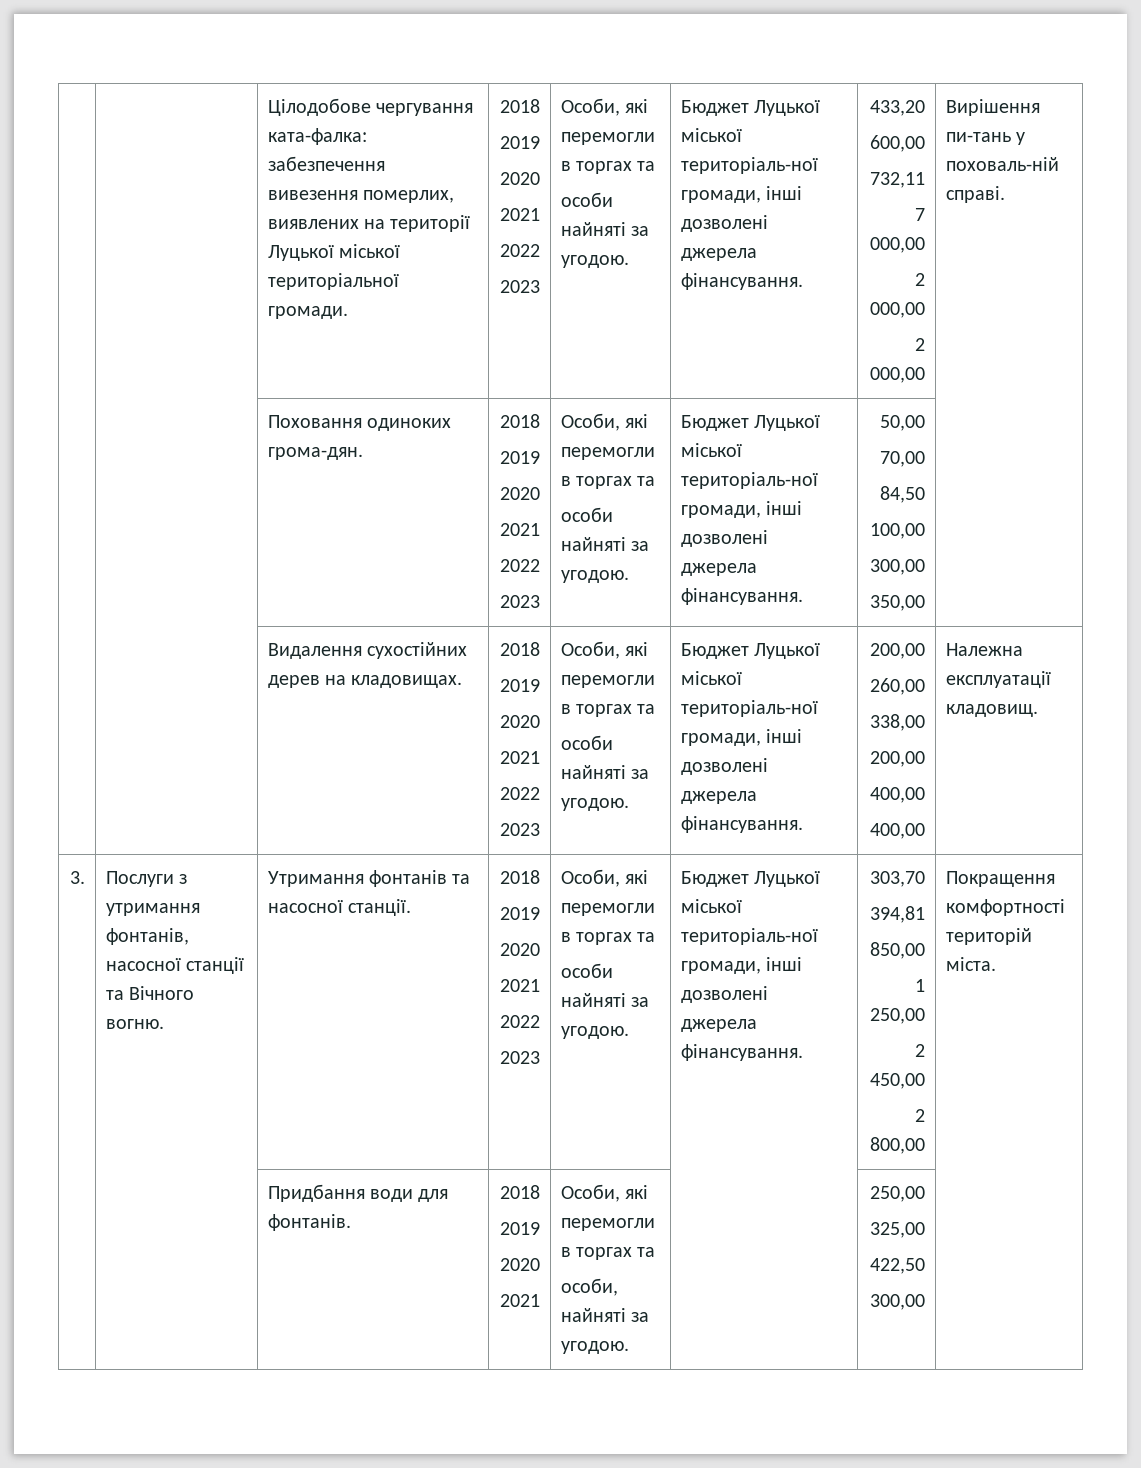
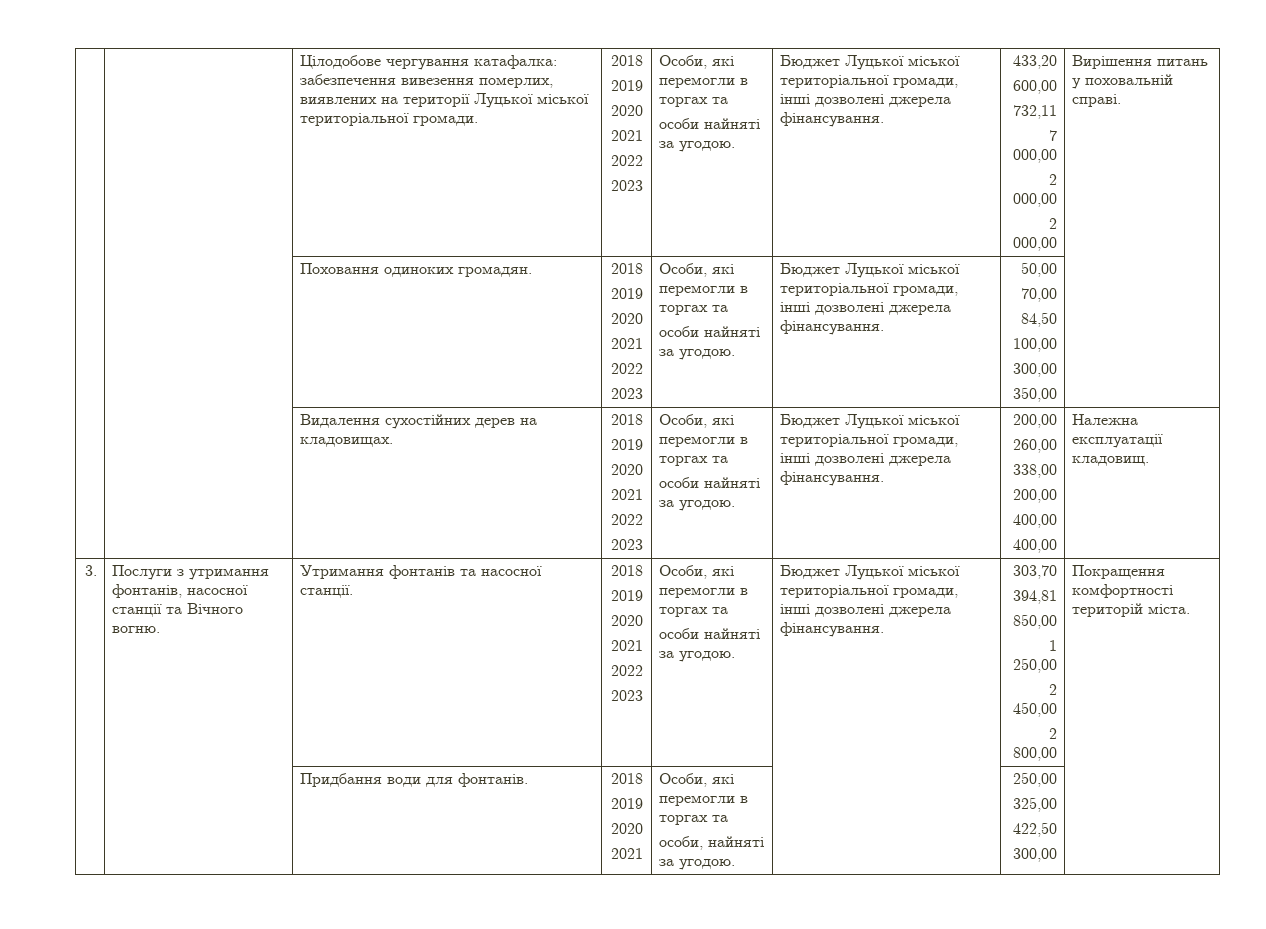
[267,128,367,145] ката-фалка: -> [474,55,558,69] катафалка:
[680,157,818,174] територіаль-ної -> [780,75,890,88] територіальної
[945,132,1025,145] [945,157,1059,171] пи-тань у поховаль-ній -> [1157,59,1209,66] [1072,74,1174,89] питань у поховальній
[267,447,363,460] грома-дян. -> [458,266,533,277] громадян.
[680,472,818,489] територіаль-ної -> [780,283,890,296] територіальної
[680,700,818,717] територіаль-ної -> [780,434,890,447] територіальної
[680,928,818,945] територіаль-ної -> [780,585,890,598] територіальної

